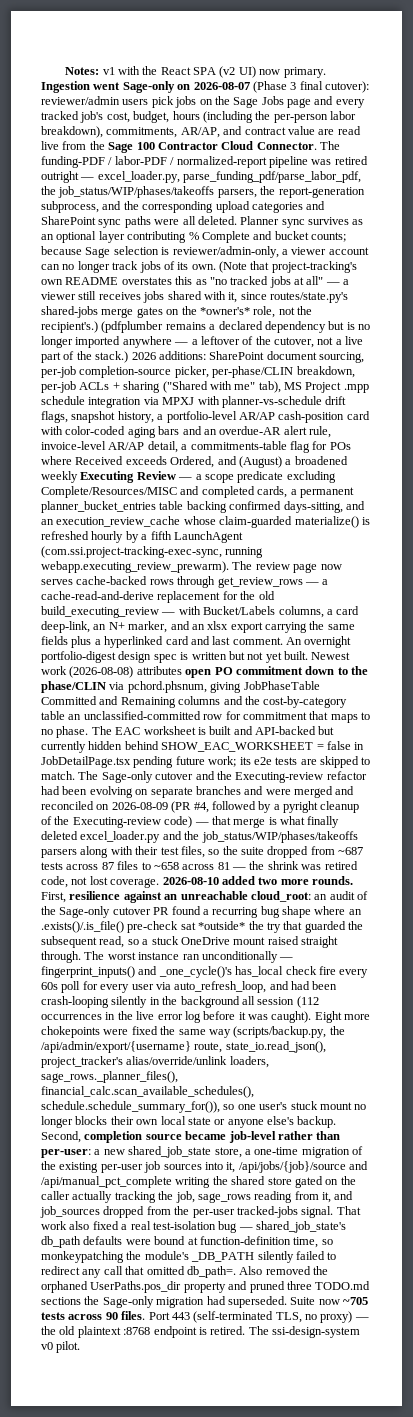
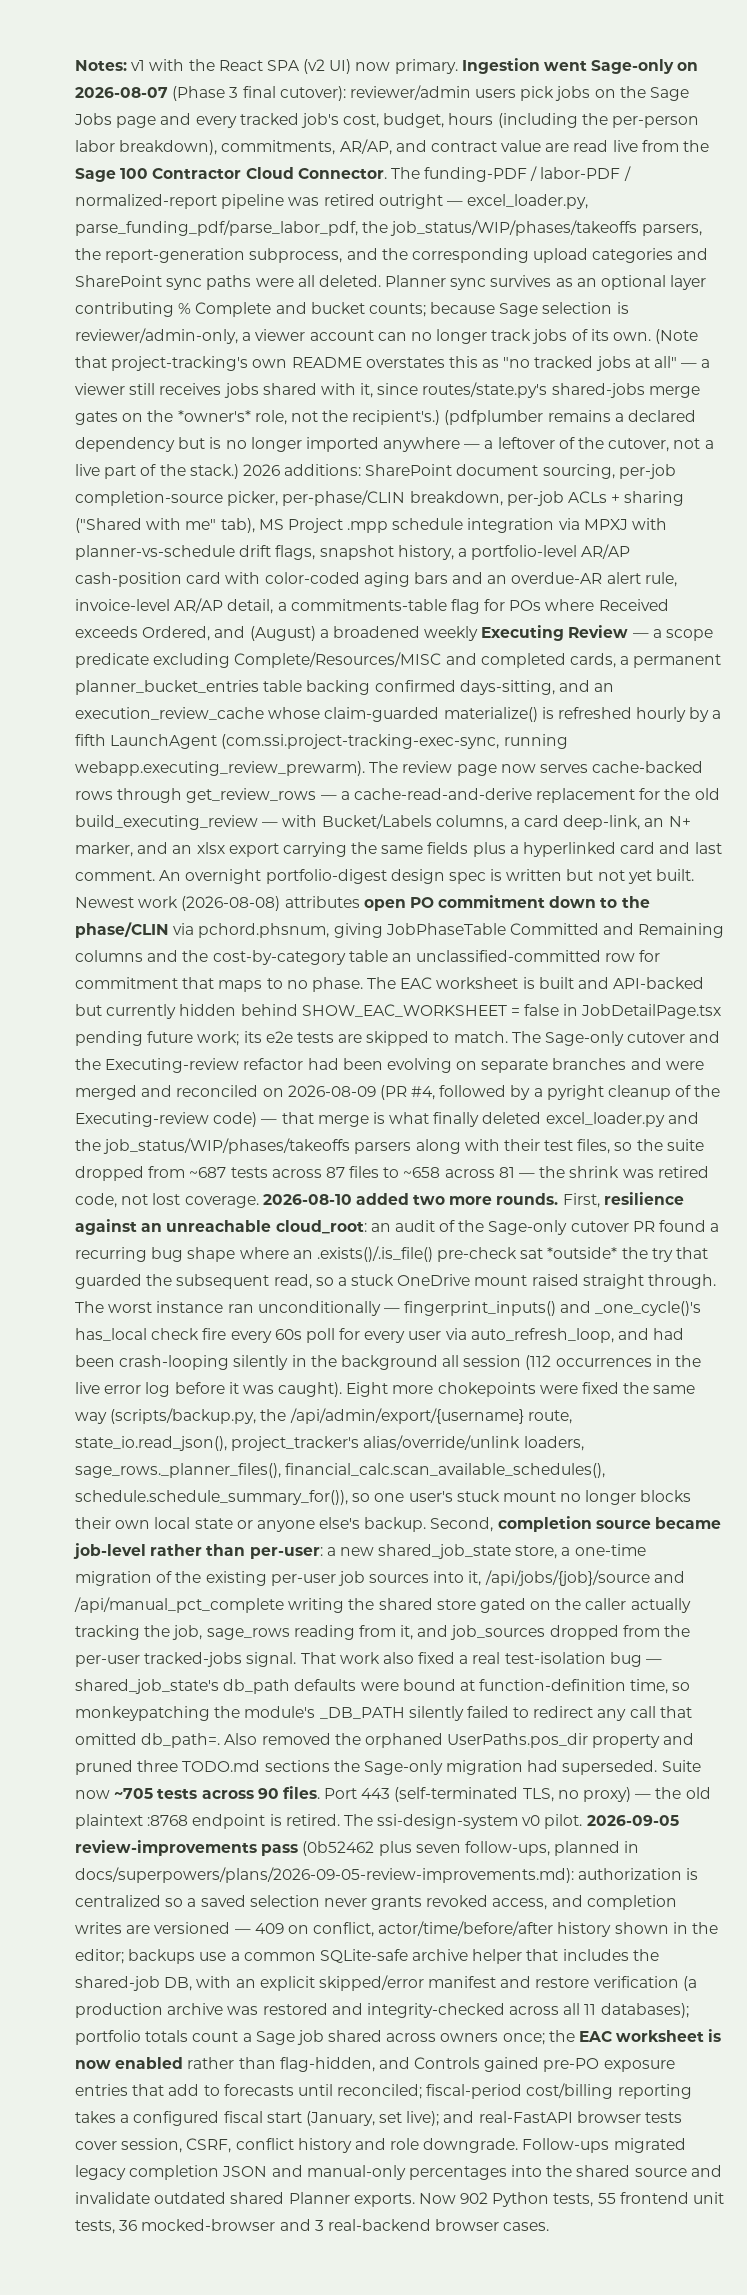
(81, 1347) none -> [586,1815,679,1826] [75,1840,640,1856] [75,1867,699,1883] [75,1895,677,1910] [75,1921,719,1937] [75,1949,659,1964] [75,1975,697,1991] [75,2003,689,2018] [75,2029,722,2045] [75,2057,675,2072] [75,2083,692,2099] [75,2111,683,2126] [75,2138,686,2153] [75,2165,722,2180] [75,2192,725,2207] [75,2219,550,2234] 2026-09-05 review-improvements pass (0b52462 plus seven follow-ups, planned in docs/superpowers/plans/2026-09-05-review-improvements.md): authorization is centralized so a saved selection never grants revoked access, and completion writes are versioned — 409 on conflict, actor/time/before/after history shown in the editor; backups use a common SQLite-safe archive helper that includes the shared-job DB, with an explicit skipped/error manifest and restore verification (a production archive was restored and integrity-checked across all 11 databases); portfolio totals count a Sage job shared across owners once; the EAC worksheet is now enabled rather than flag-hidden, and Controls gained pre-PO exposure entries that add to forecasts until reconciled; fiscal-period cost/billing reporting takes a configured fiscal start (January, set live); and real-FastAPI browser tests cover session, CSRF, conflict history and role downgrade. Follow-ups migrated legacy completion JSON and manual-only percentages into the shared source and invalidate outdated shared Planner exports. Now 902 Python tests, 55 frontend unit tests, 36 mocked-browser and 3 real-backend browser cases.

